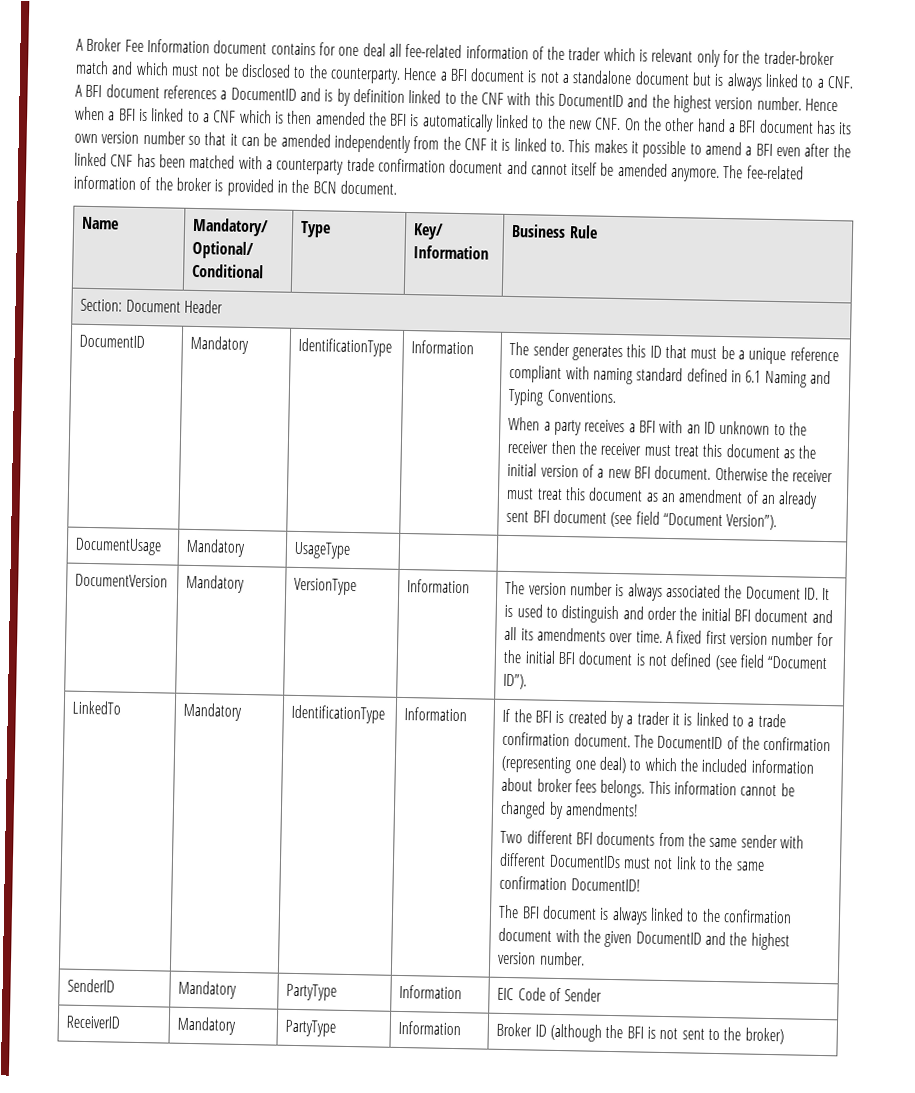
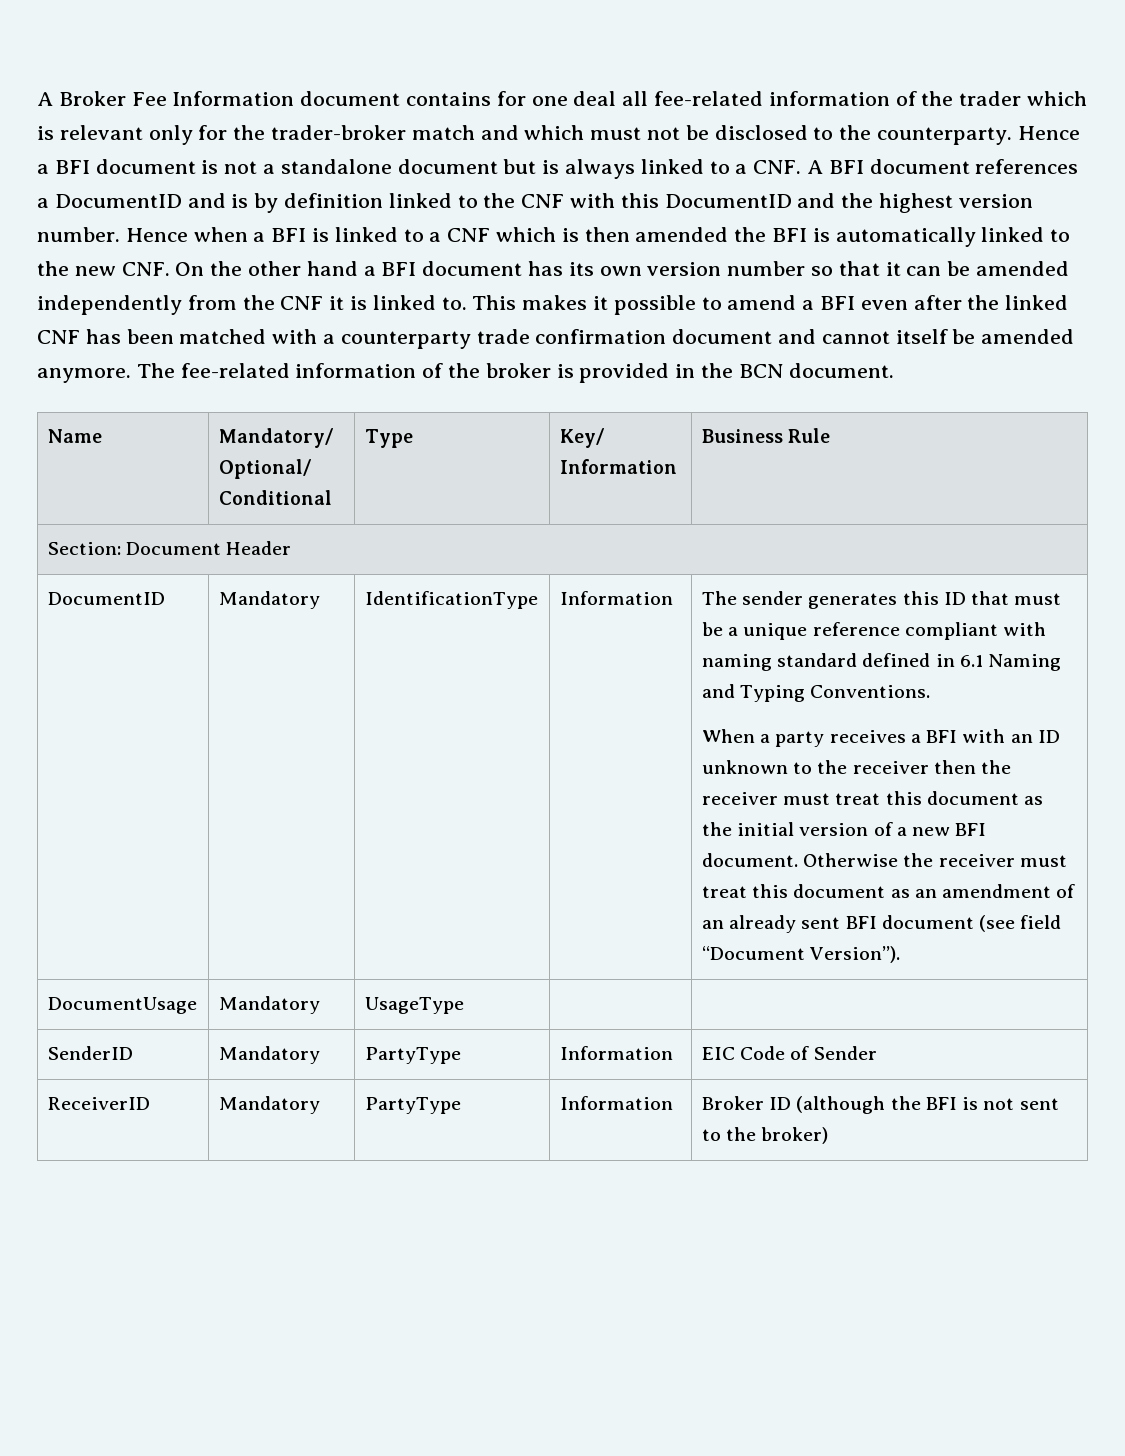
[75,573,169,588] [186,574,246,593] [294,577,358,596] [407,579,471,594] [505,580,831,601] [504,604,833,624] [504,626,834,647] [503,649,828,671] [503,673,528,690] [72,700,122,715] [183,702,243,721] [291,704,386,724] [404,707,468,722] [502,708,786,729] [502,731,832,752] [501,755,814,774] [501,777,795,798] [500,800,640,820] [500,830,805,849] [499,852,765,871] [499,875,641,892] [498,904,793,925] [498,927,790,951] [498,951,585,966] // DocumentVersion | Mandatory | VersionType | Information | The version number is always associated the Document ID. It is used to distinguish and order the initial BFI document and all its amendments over time. A fixed first version number for the initial BFI document is not defined (see field “Document ID”). // LinkedTo | Mandatory | IdentificationType | Information | If the BFI is created by a trader it is linked to a trade confirmation document. The DocumentID of the confirmation (representing one deal) to which the included information about broker fees belongs. This information cannot be changed by amendments! // Two different BFI documents from the same sender with different DocumentIDs must not link to the same confirmation DocumentID! // The BFI document is always linked to the confirmation document with the given DocumentID and the highest version number. -> (464, 1005) none

